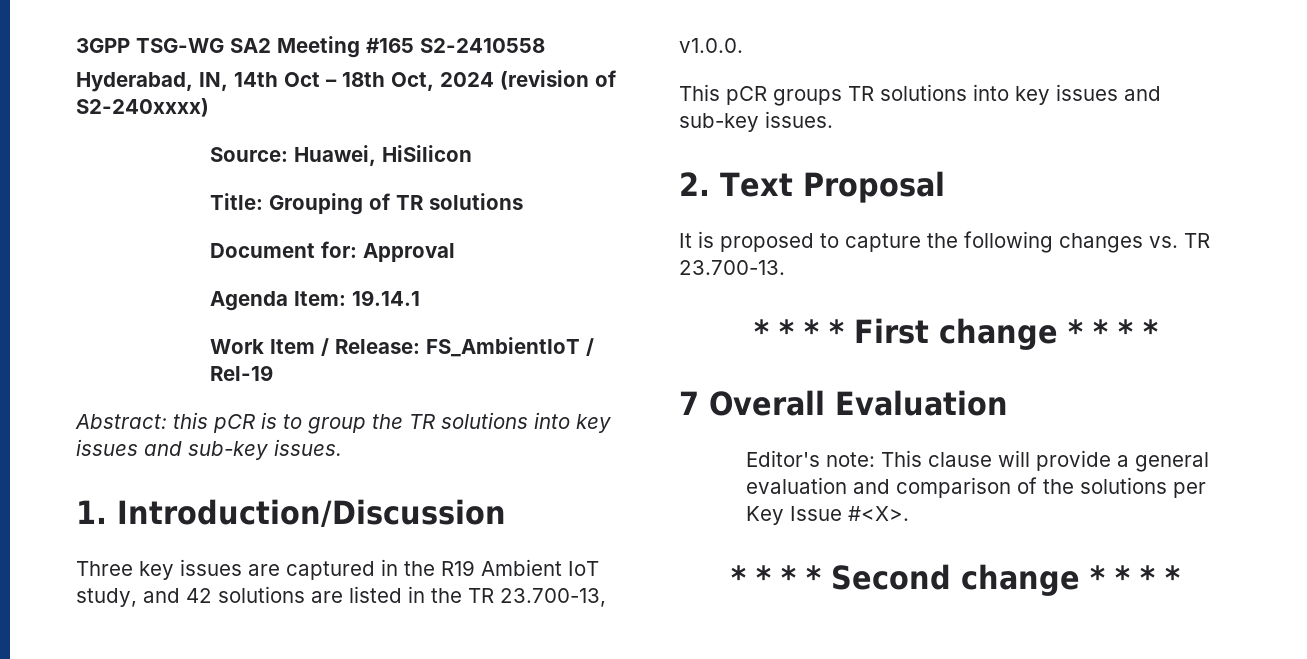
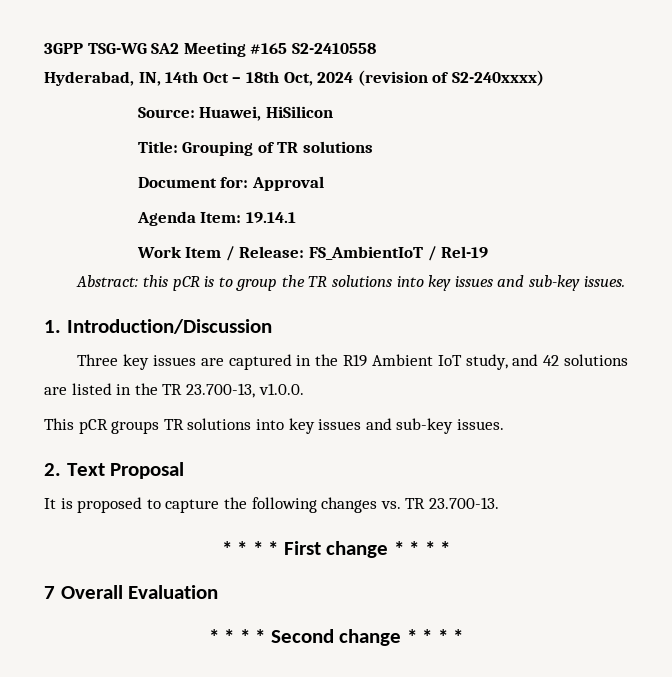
[746,450,1210,472] [746,477,1207,498] [746,506,910,525] // Editor's note: This clause will provide a general evaluation and comparison of the solutions per Key Issue #<X>. -> (219, 592) none

